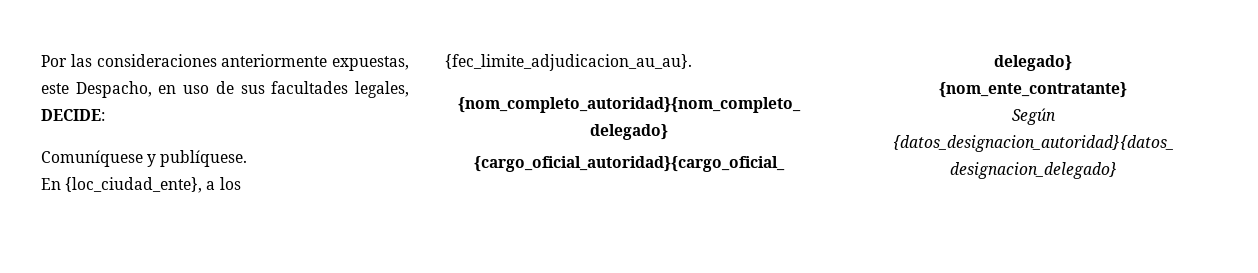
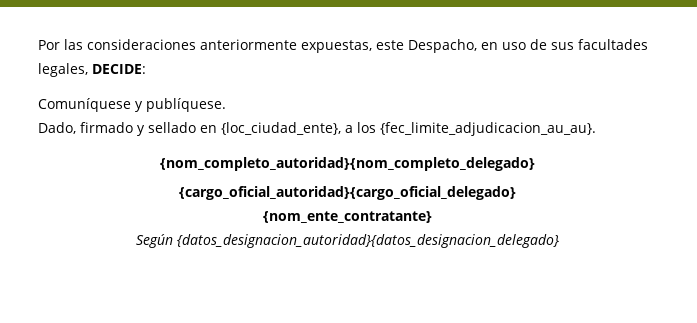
[41,178,61,190] En -> [38,122,217,136] Dado, firmado y sellado en

